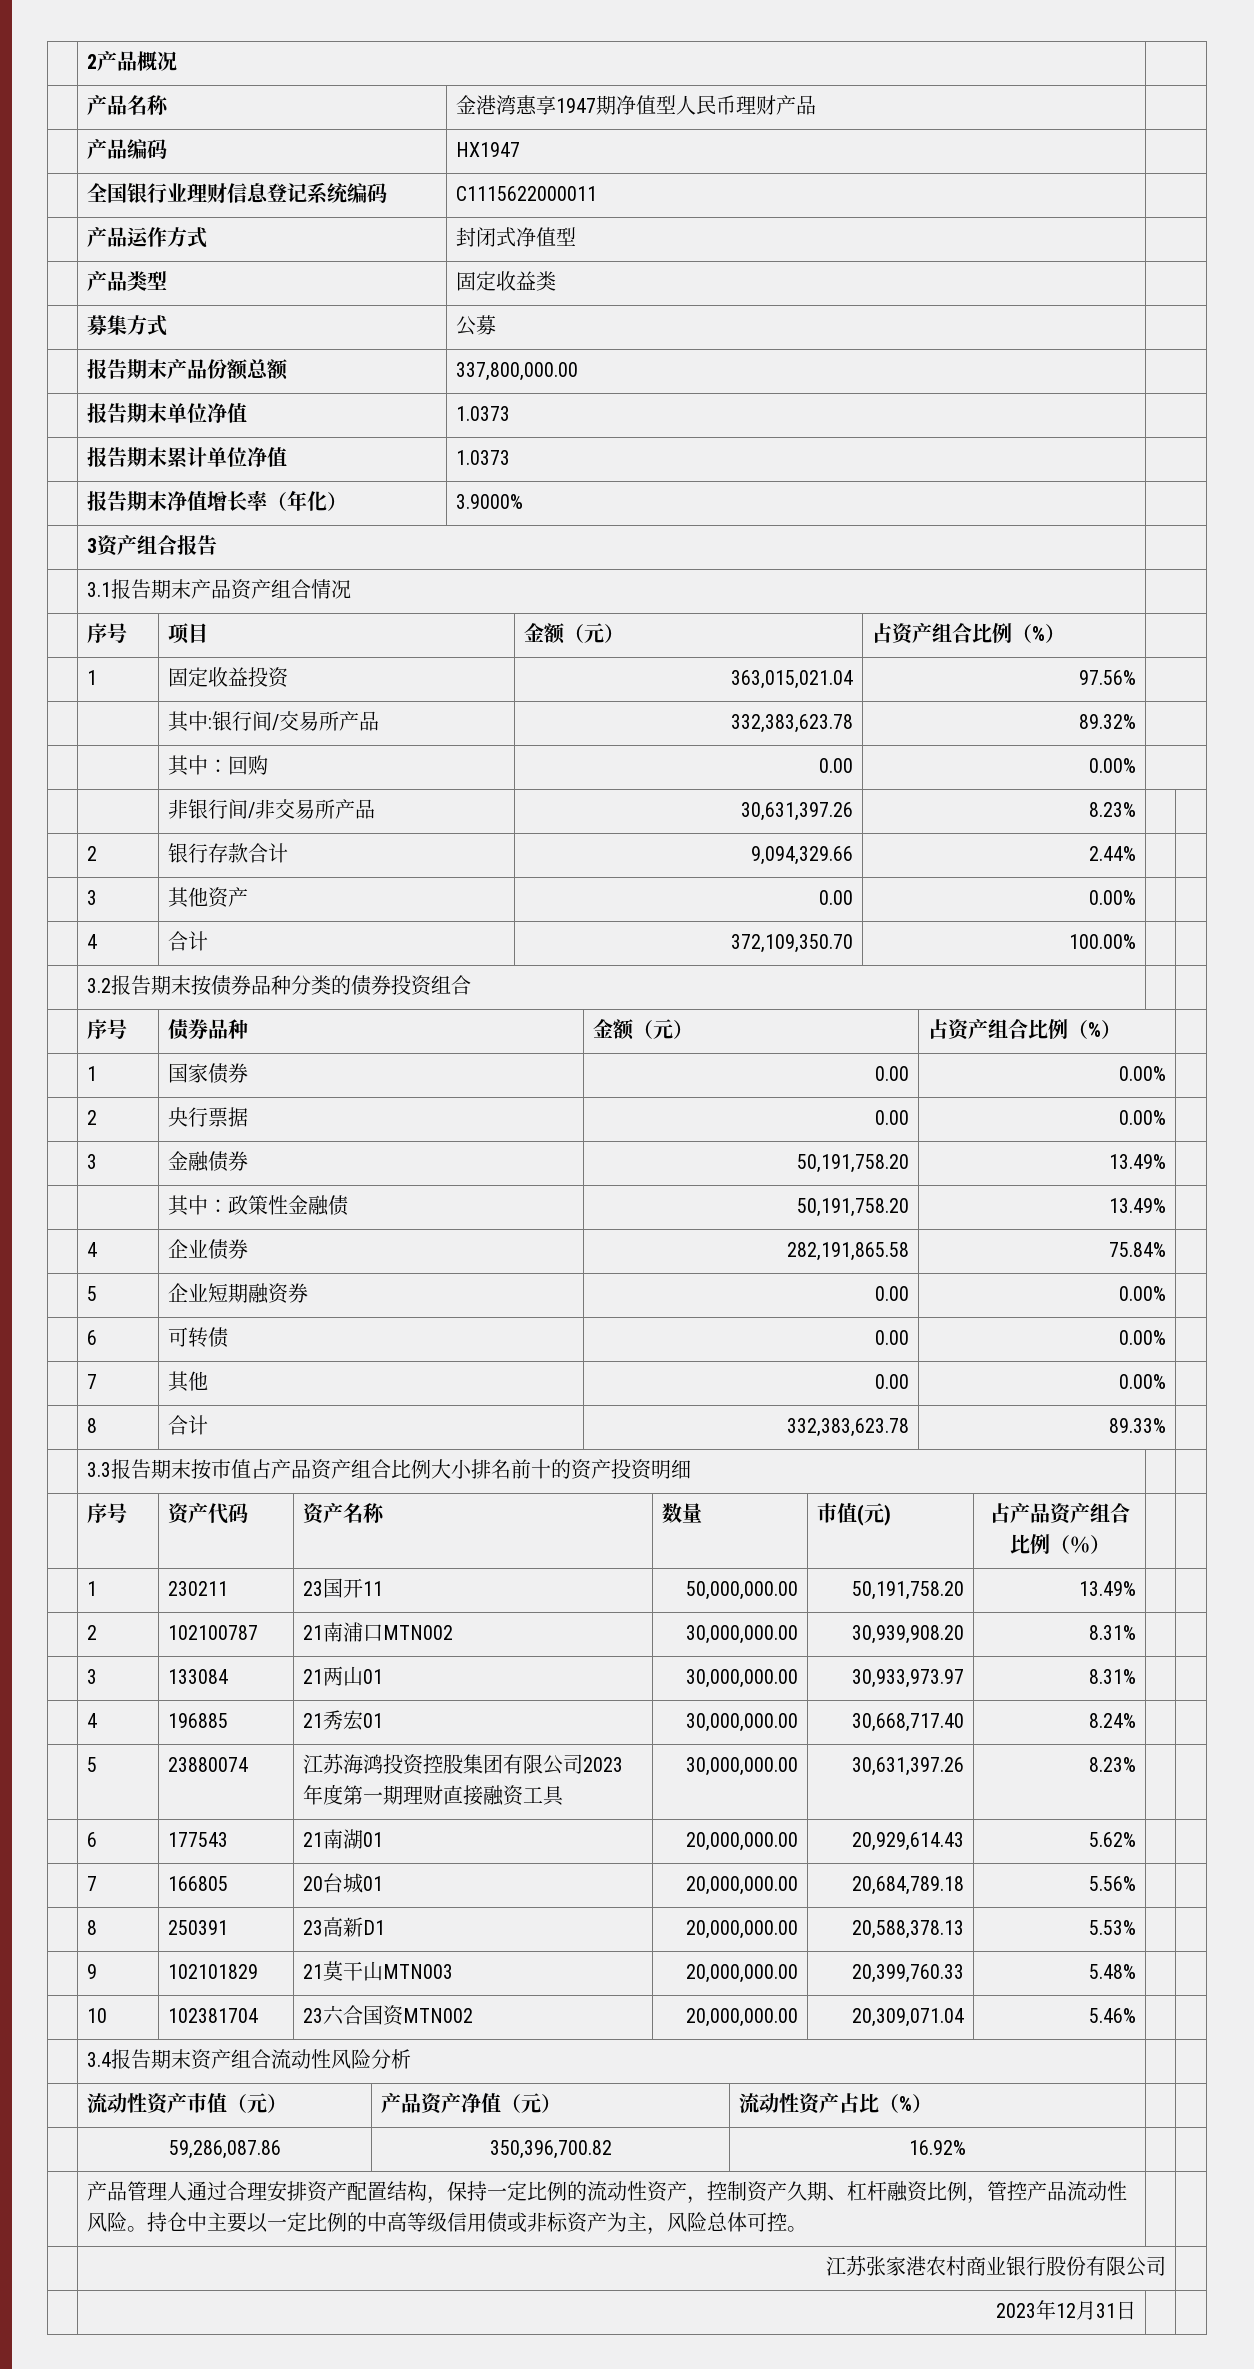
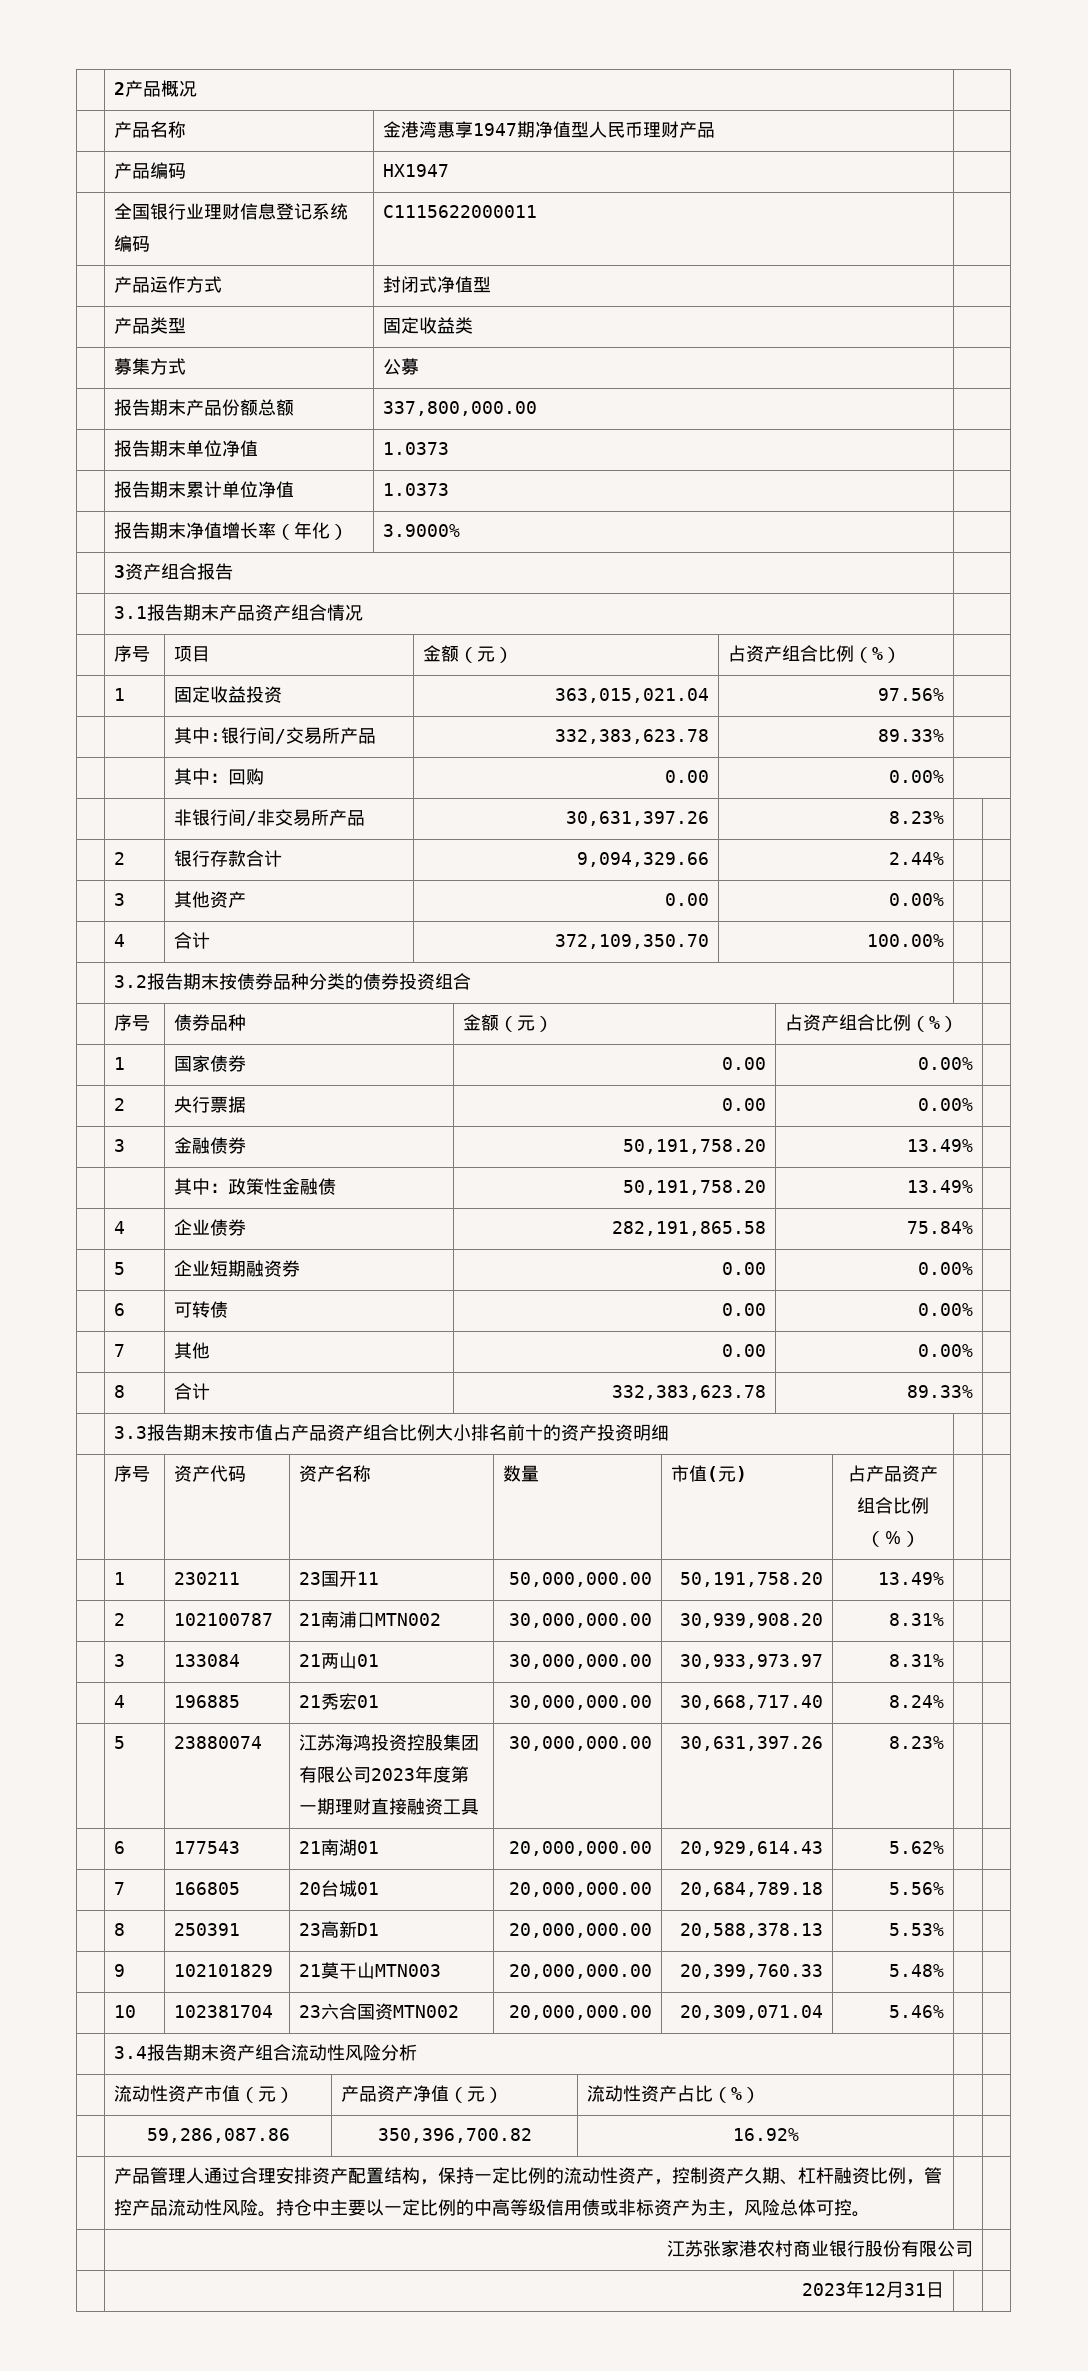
[1078,714,1136,729] 89.32% -> [878,729,945,742] 89.33%

